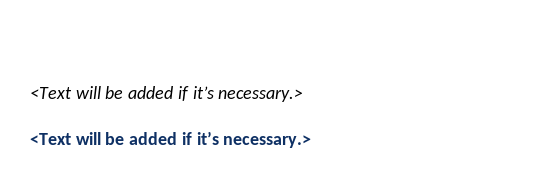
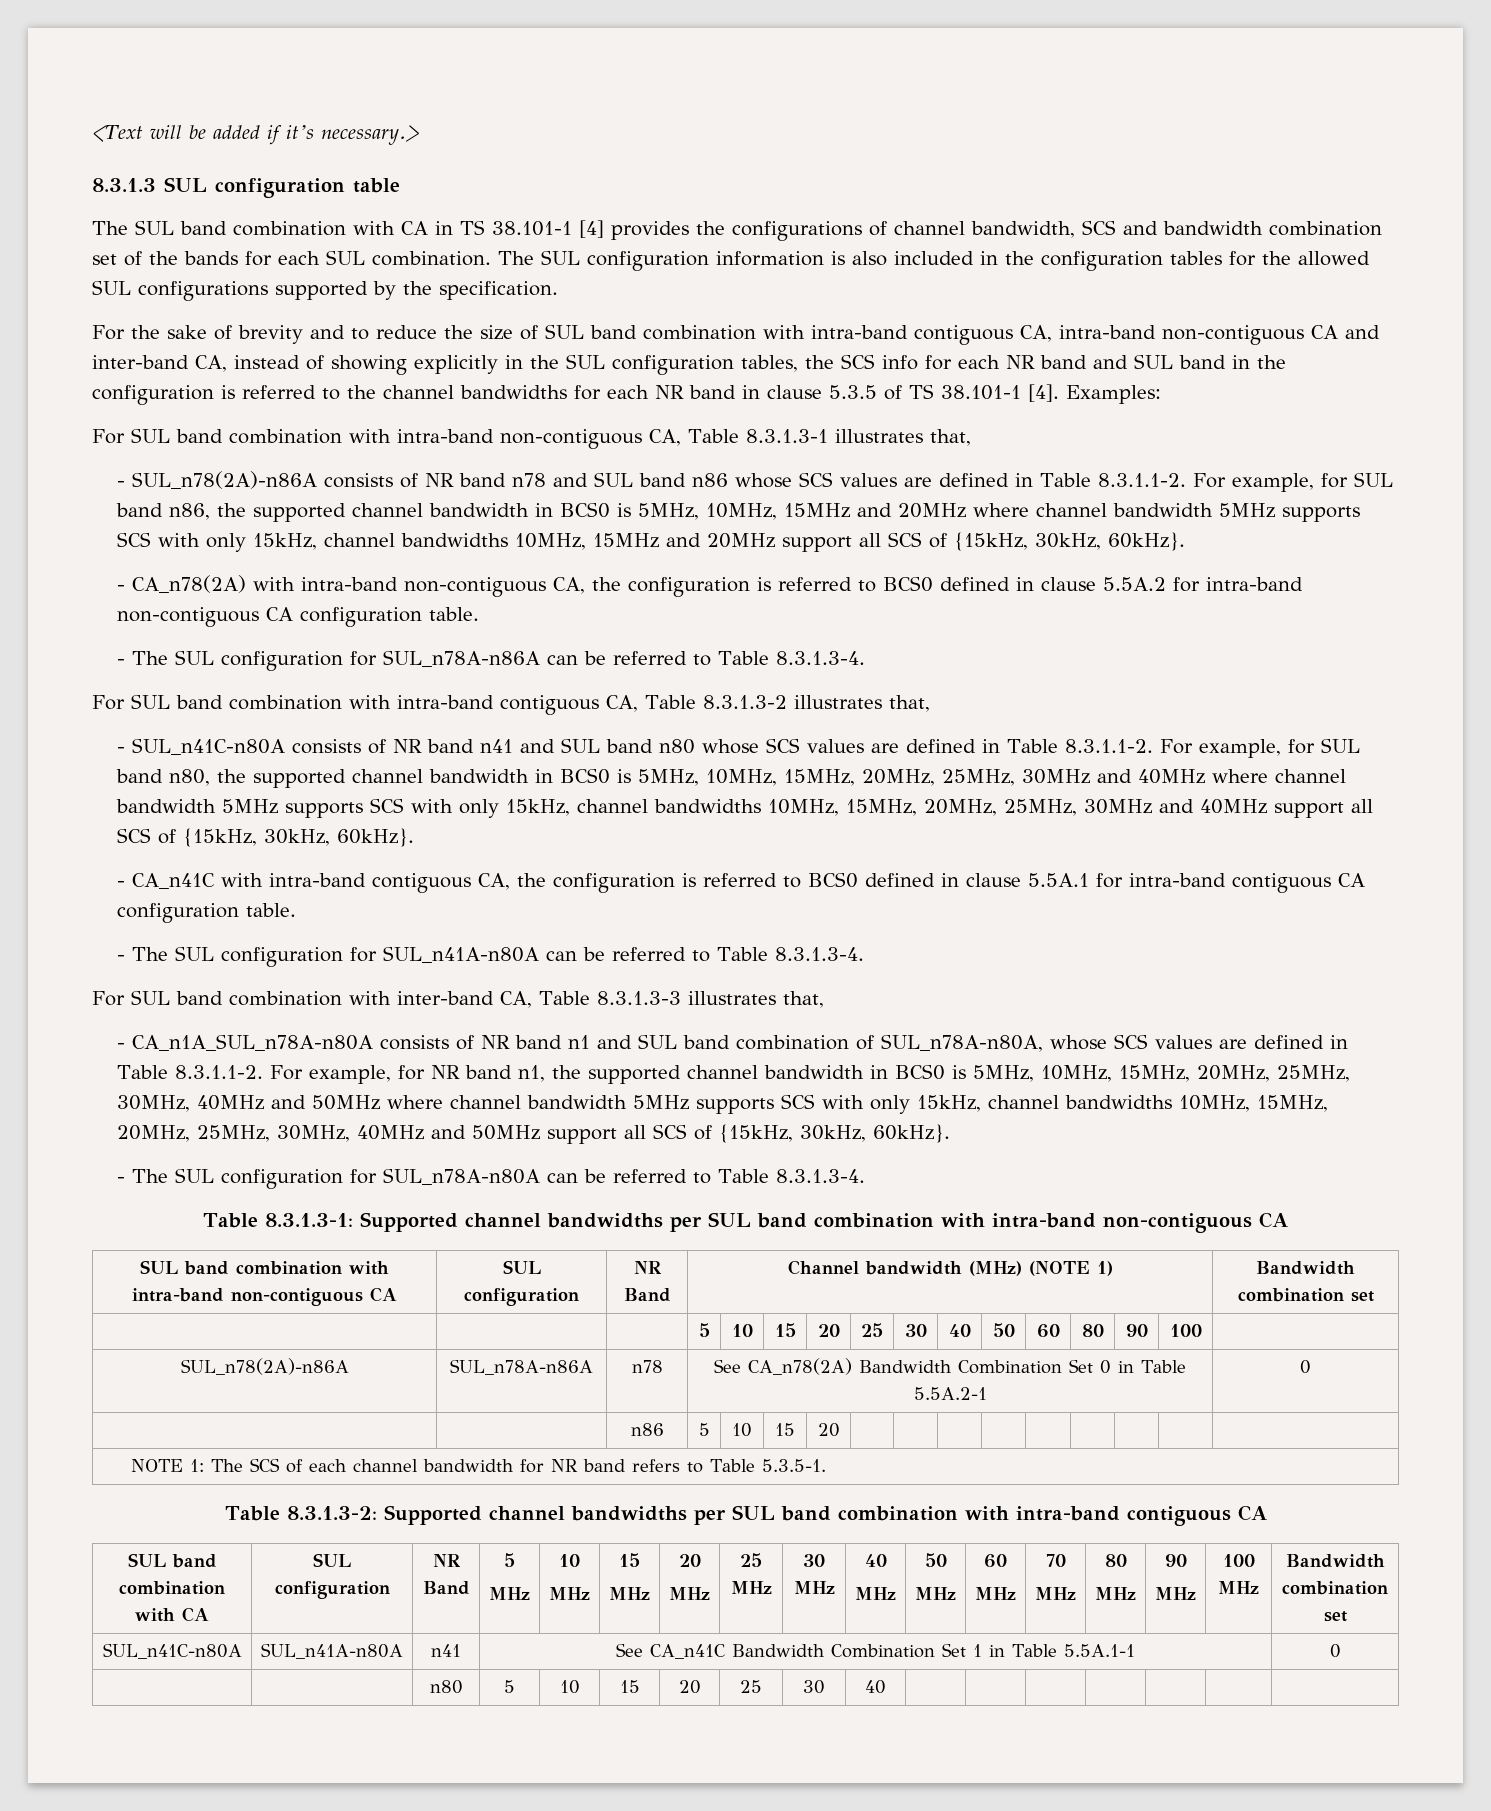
[30,131,312,148] <Text will be added if it’s necessary.> -> [92,177,400,198] [92,220,1382,241] [92,250,1370,271] [92,280,558,301] [92,324,1380,345] [92,354,1286,375] [92,384,1161,405] [92,428,971,449] [117,471,1394,492] [116,502,1361,522] [117,532,1186,552] [117,575,1304,597] [117,607,480,627] [117,650,866,671] [92,694,930,715] [117,738,1361,758] [116,768,1347,788] [116,798,1374,818] [117,828,415,847] [117,872,1366,893] [117,903,297,923] [117,946,865,967] [92,990,824,1008] [117,1034,1349,1052] [117,1064,1351,1084] [117,1094,1329,1114] [117,1124,951,1144] [117,1168,866,1189] [203,1212,1288,1233] [140,1260,389,1275] [132,1287,397,1306] [502,1260,541,1274] [464,1288,579,1306] [633,1261,662,1274] [623,1288,671,1302] [787,1260,1113,1276] [1256,1261,1355,1275] [1237,1288,1374,1302] [698,1323,710,1337] [731,1324,753,1337] [774,1323,796,1337] [817,1324,840,1337] [861,1323,883,1337] [904,1324,927,1337] [948,1324,971,1337] [992,1323,1015,1337] [1036,1324,1060,1338] [1081,1324,1104,1337] [1125,1324,1148,1337] [1169,1324,1202,1337] [180,1358,349,1375] [450,1359,593,1375] [631,1360,663,1373] [714,1358,1187,1375] [913,1387,987,1400] [1300,1360,1311,1374] [630,1423,664,1436] [698,1423,710,1436] [732,1423,752,1437] [775,1423,795,1436] [817,1423,840,1437] [131,1458,827,1473] [224,1505,1267,1526] [127,1553,217,1568] [119,1581,225,1595] [135,1607,209,1622] [313,1553,351,1567] [274,1581,390,1599] [432,1554,461,1567] [422,1581,470,1595] [504,1553,515,1567] [489,1587,530,1600] [559,1554,580,1567] [549,1587,590,1600] [619,1553,640,1567] [609,1587,650,1600] [678,1554,701,1567] [669,1587,710,1600] [740,1553,762,1567] [730,1581,772,1594] [803,1554,825,1567] [793,1581,835,1594] [864,1554,887,1567] [855,1587,896,1600] [924,1553,947,1567] [915,1587,956,1600] [984,1554,1007,1568] [975,1587,1016,1600] [1045,1554,1066,1567] [1035,1587,1076,1600] [1104,1554,1127,1567] [1095,1587,1136,1600] [1164,1554,1187,1567] [1155,1587,1196,1600] [1222,1554,1255,1567] [1218,1581,1259,1594] [1285,1554,1385,1568] [1282,1581,1388,1595] [1323,1611,1347,1622] [102,1643,242,1659] [261,1643,403,1659] [431,1644,461,1657] [616,1643,1135,1659] [1329,1644,1341,1658] [429,1680,463,1694] [504,1680,515,1693] [559,1680,580,1694] [619,1680,640,1693] [678,1680,701,1694] [740,1680,762,1693] [803,1680,825,1694] [865,1680,886,1694] 8.3.1.3 SUL configuration table // The SUL band combination with CA in TS 38.101-1 [4] provides the configurations of channel bandwidth, SCS and bandwidth combination set of the bands for each SUL combination. The SUL configuration information is also included in the configuration tables for the allowed SUL configurations supported by the specification. // For the sake of brevity and to reduce the size of SUL band combination with intra-band contiguous CA, intra-band non-contiguous CA and inter-band CA, instead of showing explicitly in the SUL configuration tables, the SCS info for each NR band and SUL band in the configuration is referred to the channel bandwidths for each NR band in clause 5.3.5 of TS 38.101-1 [4]. Examples: // For SUL band combination with intra-band non-contiguous CA, Table 8.3.1.3-1 illustrates that, // - SUL_n78(2A)-n86A consists of NR band n78 and SUL band n86 whose SCS values are defined in Table 8.3.1.1-2. For example, for SUL band n86, the supported channel bandwidth in BCS0 is 5MHz, 10MHz, 15MHz and 20MHz where channel bandwidth 5MHz supports SCS with only 15kHz, channel bandwidths 10MHz, 15MHz and 20MHz support all SCS of {15kHz, 30kHz, 60kHz}. // - CA_n78(2A) with intra-band non-contiguous CA, the configuration is referred to BCS0 defined in clause 5.5A.2 for intra-band non-contiguous CA configuration table. // - The SUL configuration for SUL_n78A-n86A can be referred to Table 8.3.1.3-4. // For SUL band combination with intra-band contiguous CA, Table 8.3.1.3-2 illustrates that, // - SUL_n41C-n80A consists of NR band n41 and SUL band n80 whose SCS values are defined in Table 8.3.1.1-2. For example, for SUL band n80, the supported channel bandwidth in BCS0 is 5MHz, 10MHz, 15MHz, 20MHz, 25MHz, 30MHz and 40MHz where channel bandwidth 5MHz supports SCS with only 15kHz, channel bandwidths 10MHz, 15MHz, 20MHz, 25MHz, 30MHz and 40MHz support all SCS of {15kHz, 30kHz, 60kHz}. // - CA_n41C with intra-band contiguous CA, the configuration is referred to BCS0 defined in clause 5.5A.1 for intra-band contiguous CA configuration table. // - The SUL configuration for SUL_n41A-n80A can be referred to Table 8.3.1.3-4. // For SUL band combination with inter-band CA, Table 8.3.1.3-3 illustrates that, // - CA_n1A_SUL_n78A-n80A consists of NR band n1 and SUL band combination of SUL_n78A-n80A, whose SCS values are defined in Table 8.3.1.1-2. For example, for NR band n1, the supported channel bandwidth in BCS0 is 5MHz, 10MHz, 15MHz, 20MHz, 25MHz, 30MHz, 40MHz and 50MHz where channel bandwidth 5MHz supports SCS with only 15kHz, channel bandwidths 10MHz, 15MHz, 20MHz, 25MHz, 30MHz, 40MHz and 50MHz support all SCS of {15kHz, 30kHz, 60kHz}. // - The SUL configuration for SUL_n78A-n80A can be referred to Table 8.3.1.3-4. // Table 8.3.1.3-1: Supported channel bandwidths per SUL band combination with intra-band non-contiguous CA // SUL band combination with intra-band non-contiguous CA | SUL configuration | NR Band | Channel bandwidth (MHz) (NOTE 1) | Bandwidth combination set // | | | 5 | 10 | 15 | 20 | 25 | 30 | 40 | 50 | 60 | 80 | 90 | 100 | // SUL_n78(2A)-n86A | SUL_n78A-n86A | n78 | See CA_n78(2A) Bandwidth Combination Set 0 in Table 5.5A.2-1 | 0 // | | n86 | 5 | 10 | 15 | 20 | | | | | | | | | // NOTE 1: The SCS of each channel bandwidth for NR band refers to Table 5.3.5-1. // Table 8.3.1.3-2: Supported channel bandwidths per SUL band combination with intra-band contiguous CA // SUL band combination with CA | SUL configuration | NR Band | 5 // MHz | 10 // MHz | 15 // MHz | 20 // MHz | 25 MHz | 30 MHz | 40 // MHz | 50 // MHz | 60 // MHz | 70 // MHz | 80 // MHz | 90 // MHz | 100 MHz | Bandwidth combination set // SUL_n41C-n80A | SUL_n41A-n80A | n41 | See CA_n41C Bandwidth Combination Set 1 in Table 5.5A.1-1 | 0 // | | n80 | 5 | 10 | 15 | 20 | 25 | 30 | 40 | | | | | | |

